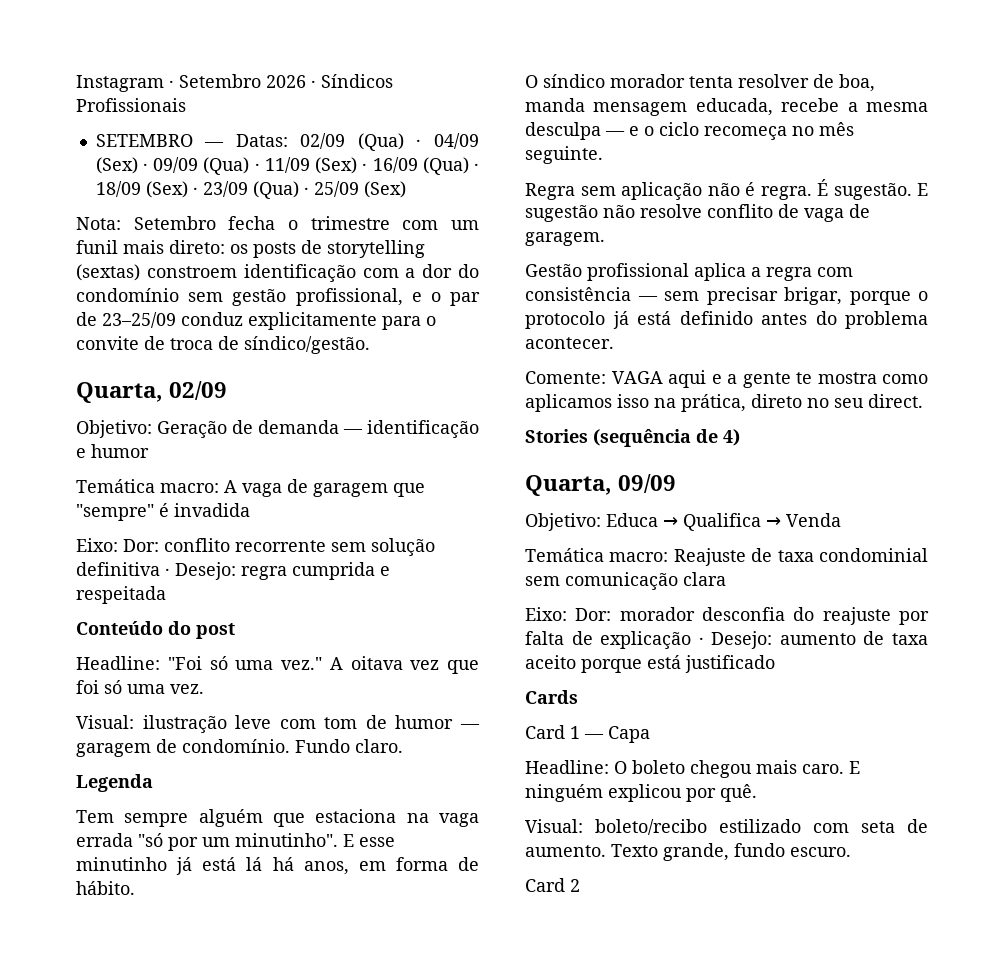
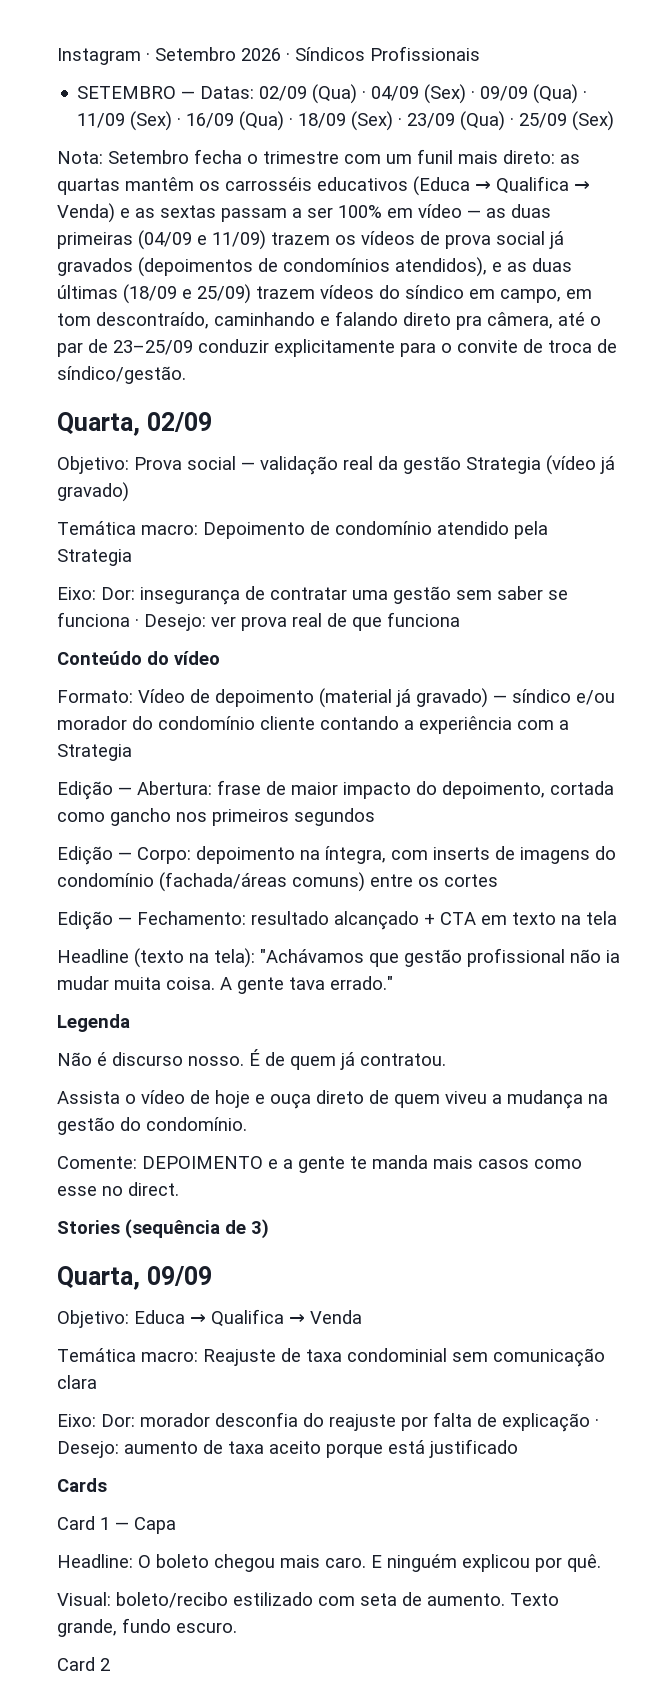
[230,240,425,258] [76,264,479,282] [76,288,422,306] os posts de storytelling (sextas) constroem identificação com a dor do condomínio sem gestão profissional, e -> [560,154,580,164] [57,176,590,196] [57,203,551,223] [57,230,564,250] [57,257,572,277] [57,284,592,304] [57,311,585,330] as quartas mantêm os carrosséis educativos (Educa → Qualifica → Venda) e as sextas passam a ser 100% em vídeo — as duas primeiras (04/09 e 11/09) trazem os vídeos de prova social já gravados (depoimentos de condomínios atendidos), e as duas últimas (18/09 e 25/09) trazem vídeos do síndico em campo, em tom descontraído, caminhando e falando direto pra câmera, até
[181,312,243,326] conduz -> [198,339,269,353] conduzir
[157,420,479,438] [76,444,149,458] [76,479,425,497] [76,503,250,521] [76,538,435,556] [76,562,390,580] [76,586,166,604] [76,621,235,639] [76,656,479,674] [76,680,204,694] [76,715,480,733] [76,739,403,757] [76,774,153,792] [76,809,479,827] [76,833,395,851] [76,857,479,875] [76,881,135,895] [525,74,875,92] [525,98,928,116] [525,122,854,140] [525,146,603,164] [525,179,928,200] [525,204,870,222] [525,232,605,246] [525,263,853,281] [525,287,928,305] [525,311,928,329] [525,337,614,349] Geração de demanda — identificação e humor // Temática macro: A vaga de garagem que "sempre" é invadida // Eixo: Dor: conflito recorrente sem solução definitiva · Desejo: regra cumprida e respeitada // Conteúdo do post // Headline: "Foi só uma vez." A oitava vez que foi só uma vez. // Visual: ilustração leve com tom de humor — garagem de condomínio. Fundo claro. // Legenda // Tem sempre alguém que estaciona na vaga errada "só por um minutinho". E esse minutinho já está lá há anos, em forma de hábito. // O síndico morador tenta resolver de boa, manda mensagem educada, recebe a mesma desculpa — e o ciclo recomeça no mês seguinte. // Regra sem aplicação não é regra. É sugestão. E sugestão não resolve conflito de vaga de garagem. // Gestão profissional aplica a regra com consistência — sem precisar brigar, porque o protocolo já está definido antes do problema acontecer. -> [134,455,615,475] [57,482,129,502] [57,521,548,539] [57,549,132,566] [57,586,568,605] [57,612,460,631] [57,651,220,665] [57,688,615,708] [57,716,569,734] [57,744,132,761] [57,780,614,800] [57,808,375,826] [57,846,616,865] [57,872,498,892] [57,911,617,930] [57,948,620,968] [57,976,393,994] [57,1014,130,1032] [57,1049,446,1070] [57,1090,608,1109] [57,1117,247,1135] Prova social — validação real da gestão Strategia (vídeo já gravado) // Temática macro: Depoimento de condomínio atendido pela Strategia // Eixo: Dor: insegurança de contratar uma gestão sem saber se funciona · Desejo: ver prova real de que funciona // Conteúdo do vídeo // Formato: Vídeo de depoimento (material já gravado) — síndico e/ou morador do condomínio cliente contando a experiência com a Strategia // Edição — Abertura: frase de maior impacto do depoimento, cortada como gancho nos primeiros segundos // Edição — Corpo: depoimento na íntegra, com inserts de imagens do condomínio (fachada/áreas comuns) entre os cortes // Edição — Fechamento: resultado alcançado + CTA em texto na tela // Headline (texto na tela): "Achávamos que gestão profissional não ia mudar muita coisa. A gente tava errado." // Legenda // Não é discurso nosso. É de quem já contratou. // Assista o vídeo de hoje e ouça direto de quem viveu a mudança na gestão do condomínio.
[611,370,706,388] VAGA aqui -> [142,1156,263,1169] DEPOIMENTO
[817,372,928,384] [525,394,864,412] mostra como aplicamos isso na prática, direto no seu -> [372,1155,582,1169] [57,1186,123,1196] manda mais casos como esse no
[723,429,740,446] 4) -> [251,1219,269,1239] 3)

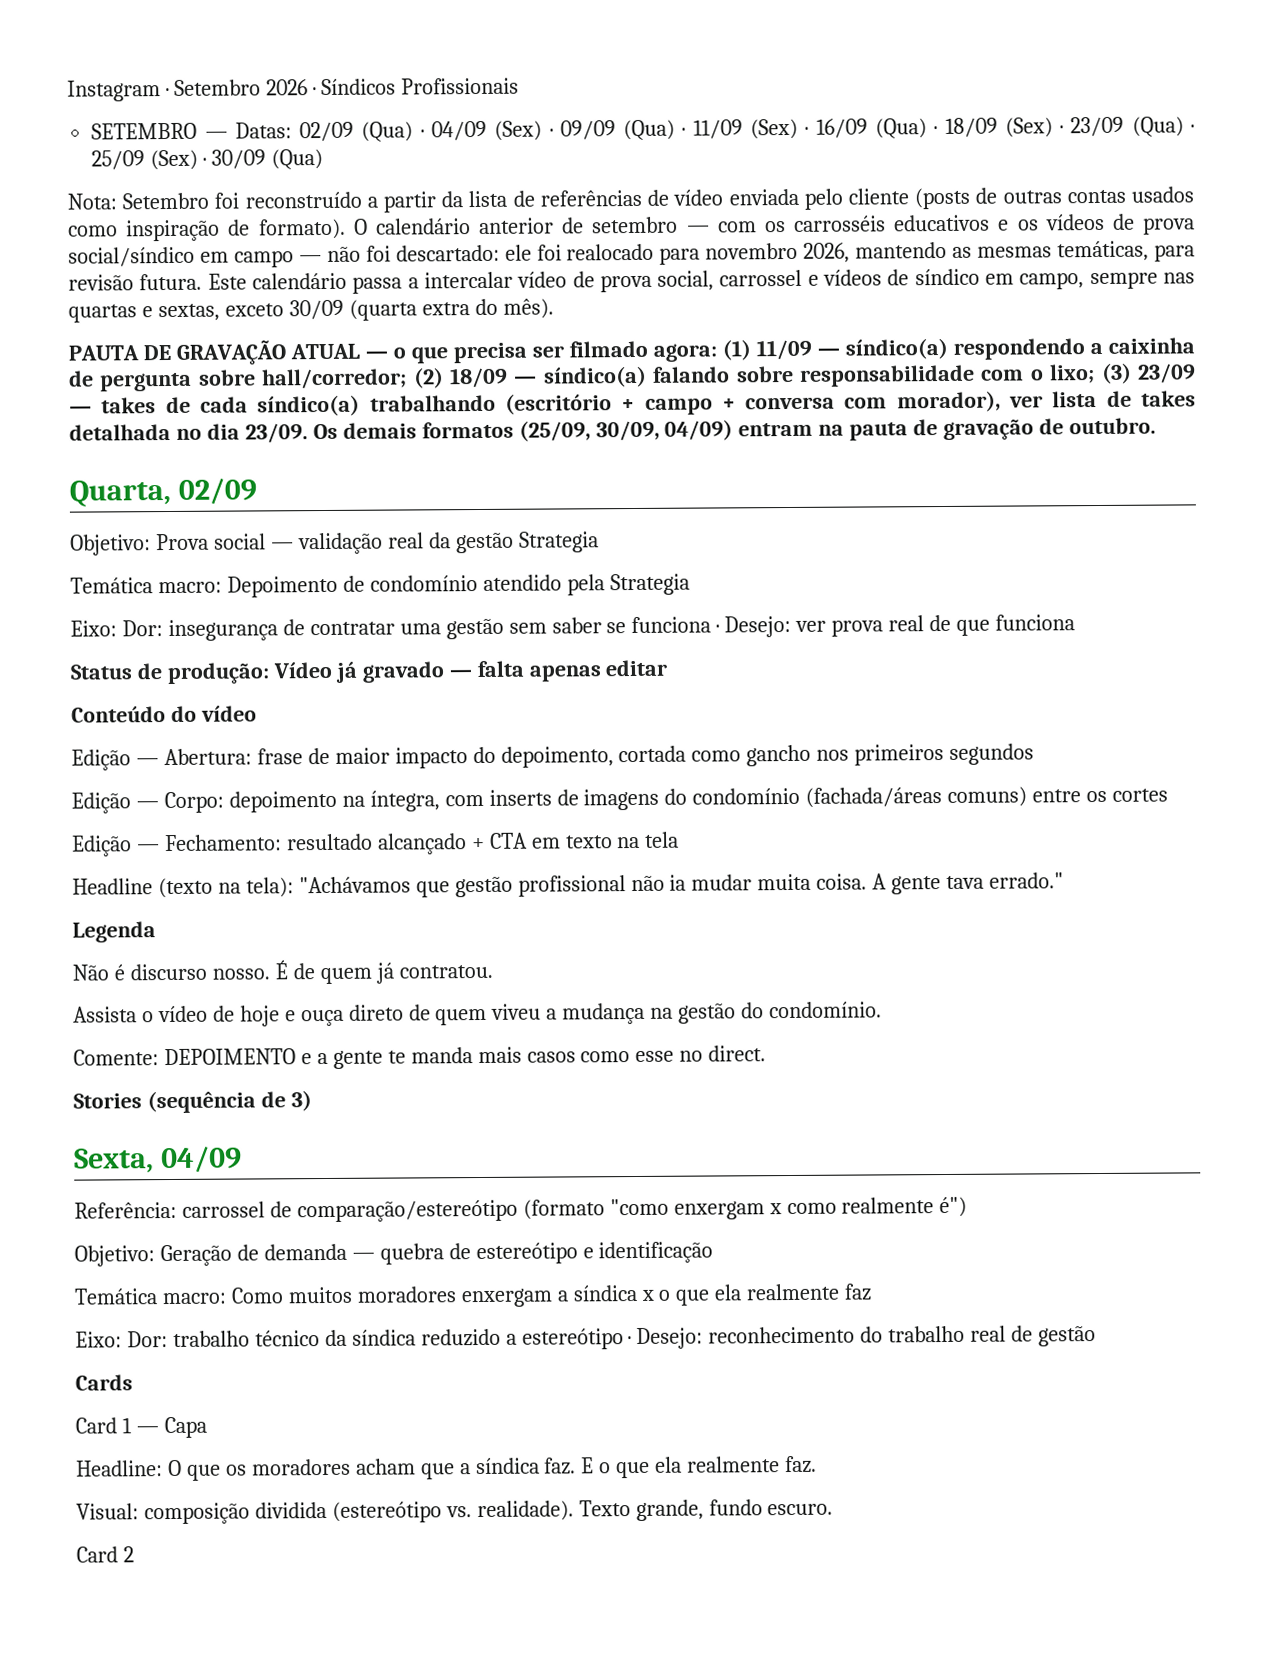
(615, 121) none -> [203,149,323,170] · 30/09 (Qua)
[194,149,580,164] [57,176,590,196] [57,203,551,223] [57,230,564,250] [57,257,572,277] [57,284,592,304] [57,311,601,330] [57,339,617,357] [57,366,186,384] fecha o trimestre com um funil mais direto: as quartas mantêm os carrosséis educativos (Educa → Qualifica → Venda) e as sextas passam a ser 100% em vídeo — as duas primeiras (04/09 e 11/09) trazem os vídeos de prova social já gravados (depoimentos de condomínios atendidos), e as duas últimas (18/09 e 25/09) trazem vídeos do síndico em campo, em tom descontraído, caminhando e falando direto pra câmera, até o par de 23–25/09 conduzir explicitamente para o convite de troca de síndico/gestão. -> [214,186,1194,213] [68,213,1195,242] [68,240,1196,268] [68,268,1195,294] [68,298,554,323] [68,337,1195,365] [69,362,1197,392] [69,390,1196,417] [69,417,1157,444] foi reconstruído a partir da lista de referências de vídeo enviada pelo cliente (posts de outras contas usados como inspiração de formato). O calendário anterior de setembro — com os carrosséis educativos e os vídeos de prova social/síndico em campo — não foi descartado: ele foi realocado para novembro 2026, mantendo as mesmas temáticas, para revisão futura. Este calendário passa a intercalar vídeo de prova social, carrossel e vídeos de síndico em campo, sempre nas quartas e sextas, exceto 30/09 (quarta extra do mês). // PAUTA DE GRAVAÇÃO ATUAL — o que precisa ser filmado agora: (1) 11/09 — síndico(a) respondendo a caixinha de pergunta sobre hall/corredor; (2) 18/09 — síndico(a) falando sobre responsabilidade com o lixo; (3) 23/09 — takes de cada síndico(a) trabalhando (escritório + campo + conversa com morador), ver lista de takes detalhada no dia 23/09. Os demais formatos (25/09, 30/09, 04/09) entram na pauta de gravação de outubro.
[546,455,615,475] [57,482,129,502] (vídeo já gravado) -> (599, 542) none
[57,651,220,665] [57,688,615,708] [57,716,569,734] [57,744,132,761] Conteúdo do vídeo // Formato: Vídeo de depoimento (material já gravado) — síndico e/ou morador do condomínio cliente contando a experiência com a Strategia -> [70,659,668,685] [71,705,257,723] Status de produção: Vídeo já gravado — falta apenas editar // Conteúdo do vídeo
[57,1266,212,1290] [57,1309,362,1328] [57,1348,605,1367] [57,1375,97,1389] [57,1412,599,1432] [57,1439,518,1458] Quarta, 09/09 // Objetivo: Educa → Qualifica → Venda // Temática macro: Reajuste de taxa condominial sem comunicação clara // Eixo: Dor: morador desconfia do reajuste por falta de explicação · Desejo: aumento de taxa aceito porque está justificado -> [74,1146,242,1174] [74,1196,968,1223] [74,1241,714,1267] [74,1283,873,1308] [75,1325,1097,1350] Sexta, 04/09 // Referência: carrossel de comparação/estereótipo (formato "como enxergam x como realmente é") // Objetivo: Geração de demanda — quebra de estereótipo e identificação // Temática macro: Como muitos moradores enxergam a síndica x o que ela realmente faz // Eixo: Dor: trabalho técnico da síndica reduzido a estereótipo · Desejo: reconhecimento do trabalho real de gestão
[156,1554,601,1572] [57,1592,505,1608] boleto chegou mais caro. E ninguém explicou por quê. // Visual: boleto/recibo estilizado com seta de aumento. -> [186,1455,818,1481] [76,1500,574,1525] que os moradores acham que a síndica faz. E o que ela realmente faz. // Visual: composição dividida (estereótipo vs. realidade).

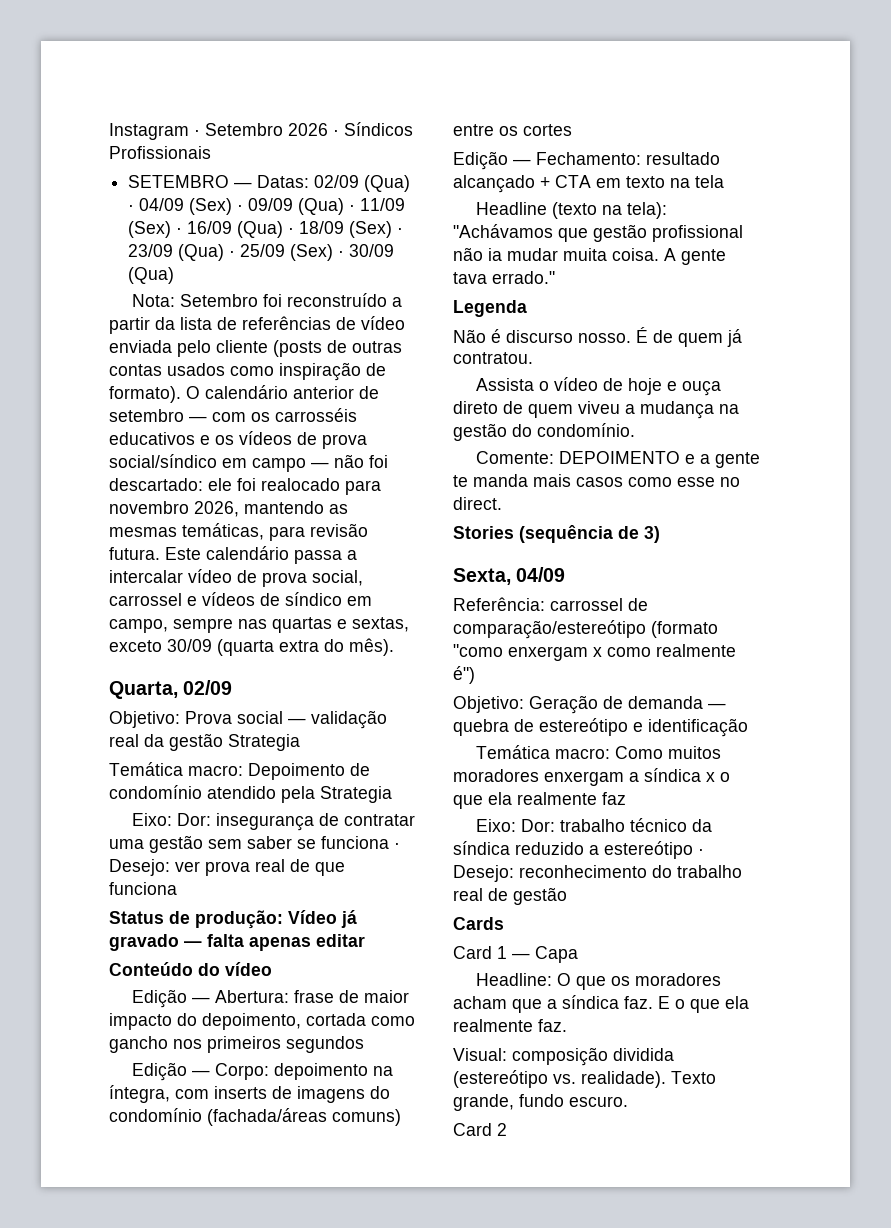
[68,337,1195,365] [69,362,1197,392] [69,390,1196,417] [69,417,1157,444] // PAUTA DE GRAVAÇÃO ATUAL — o que precisa ser filmado agora: (1) 11/09 — síndico(a) respondendo a caixinha de pergunta sobre hall/corredor; (2) 18/09 — síndico(a) falando sobre responsabilidade com o lixo; (3) 23/09 — takes de cada síndico(a) trabalhando (escritório + campo + conversa com morador), ver lista de takes detalhada no dia 23/09. Os demais formatos (25/09, 30/09, 04/09) entram na pauta de gravação de outubro. -> (394, 647) none

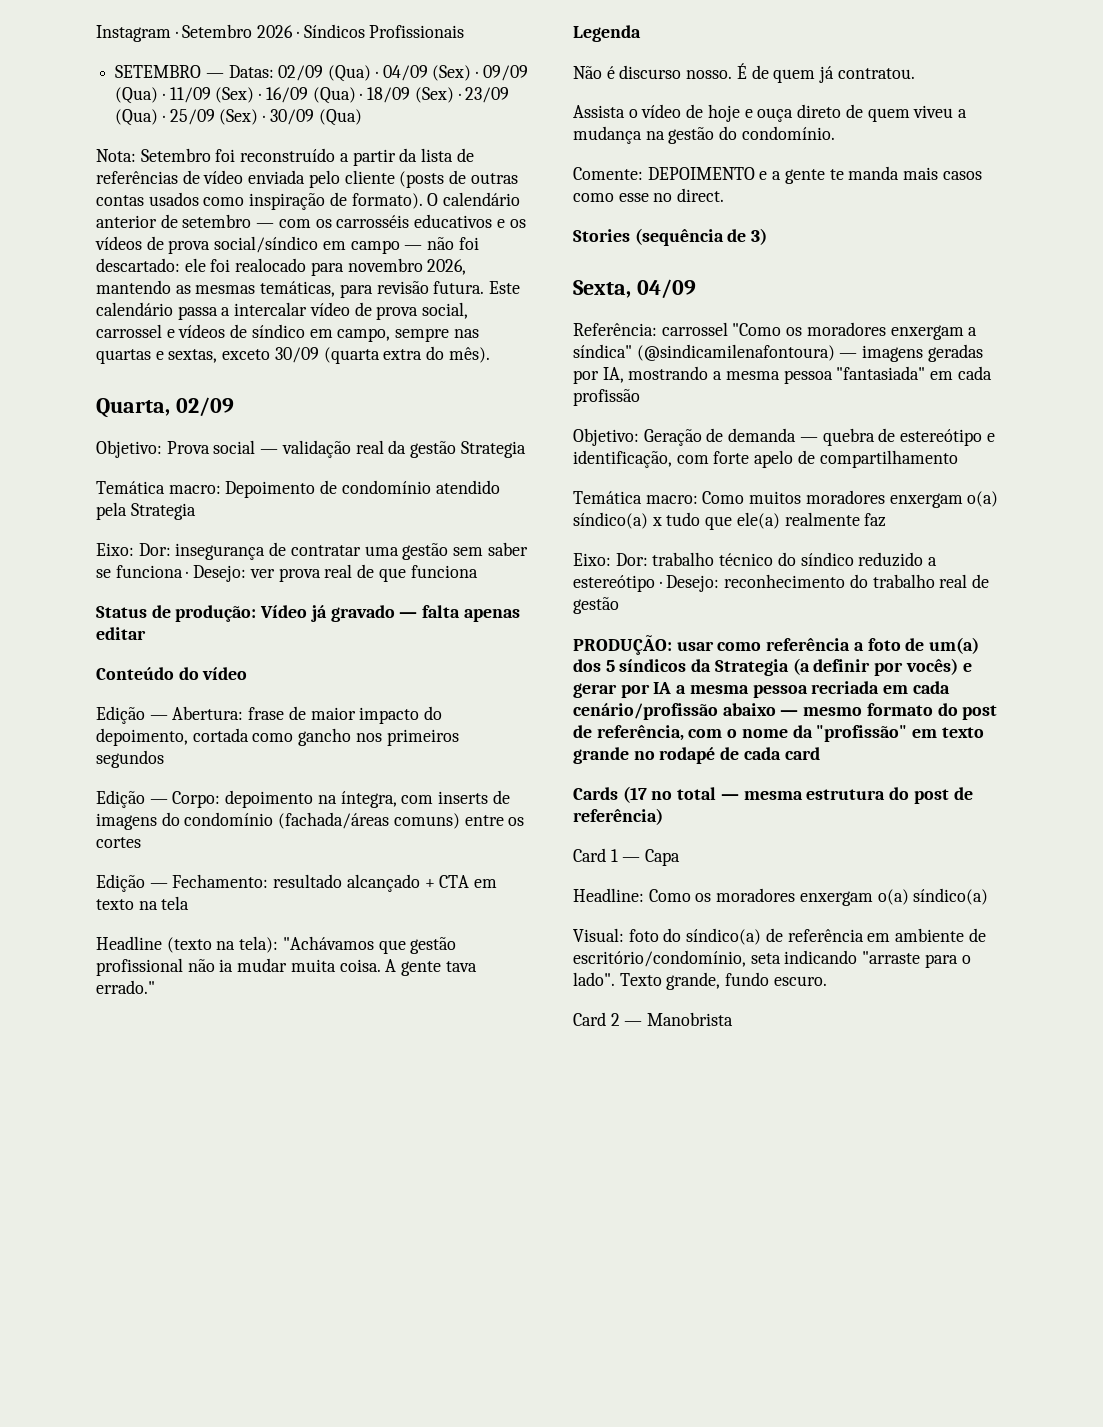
[628,598,648,611] [453,620,718,639] [453,644,736,661] [453,666,475,684] de comparação/estereótipo (formato "como enxergam x como realmente é") -> [732,322,978,340] [573,344,983,362] [573,366,992,384] [573,389,640,406] "Como os moradores enxergam a síndica" (@sindicamilenafontoura) — imagens geradas por IA, mostrando a mesma pessoa "fantasiada" em cada profissão
[648,718,748,737] identificação -> [573,450,958,468] identificação, com forte apelo de compartilhamento
[629,768,730,782] [453,792,512,809] a síndica x o que ela -> [967,491,999,507] [573,512,780,530] o(a) síndico(a) x tudo que ele(a)
[691,819,712,832] [453,841,510,855] da síndica -> [777,552,854,566] do síndico
[453,917,504,930] Cards -> [573,635,980,655] [573,658,972,676] [573,681,950,698] [573,703,998,720] [573,725,984,742] [573,747,820,764] [573,786,973,804] [573,808,663,825] PRODUÇÃO: usar como referência a foto de um(a) dos 5 síndicos da Strategia (a definir por vocês) e gerar por IA a mesma pessoa recriada em cada cenário/profissão abaixo — mesmo formato do post de referência, com o nome da "profissão" em texto grande no rodapé de cada card // Cards (17 no total — mesma estrutura do post de referência)
[556,973,721,990] [453,995,749,1013] [453,1019,567,1032] [453,1047,674,1066] [453,1070,666,1088] O que os moradores acham que a síndica faz. E o que ela realmente faz. // Visual: composição dividida (estereótipo vs. realidade). -> [648,888,989,906] [573,928,986,945] [573,950,971,968] [573,972,615,986] Como os moradores enxergam o(a) síndico(a) // Visual: foto do síndico(a) de referência em ambiente de escritório/condomínio, seta indicando "arraste para o lado".
(507, 1129) none -> [624,1012,734,1026] — Manobrista

